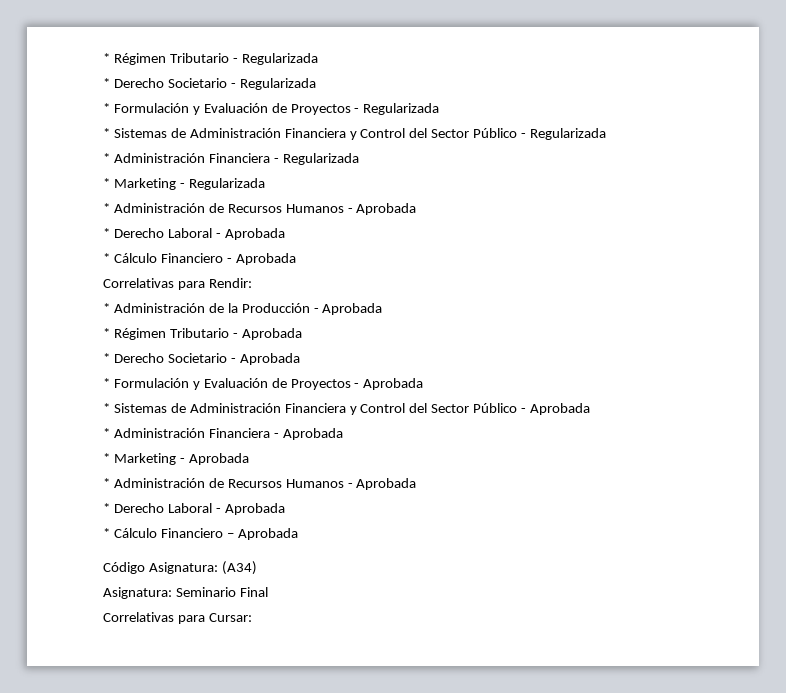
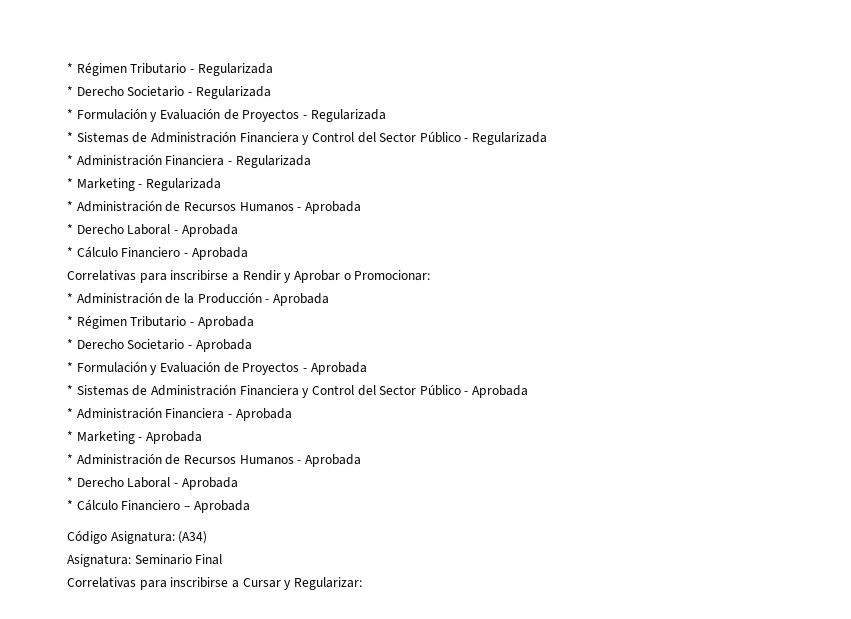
[208,278,252,288] Rendir: -> [170,270,431,283] inscribirse a Rendir y Aprobar o Promocionar:
[208,613,252,622] Cursar: -> [170,577,362,590] inscribirse a Cursar y Regularizar:

